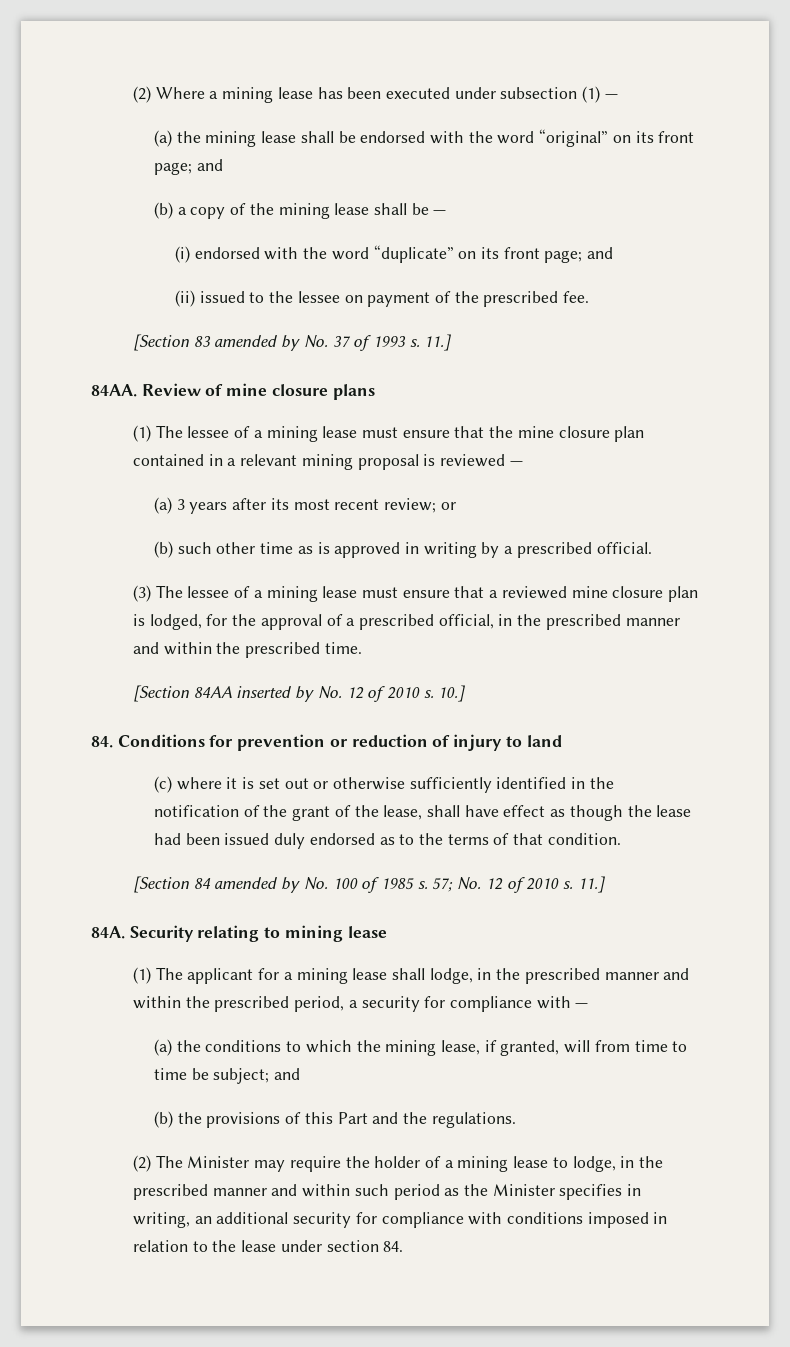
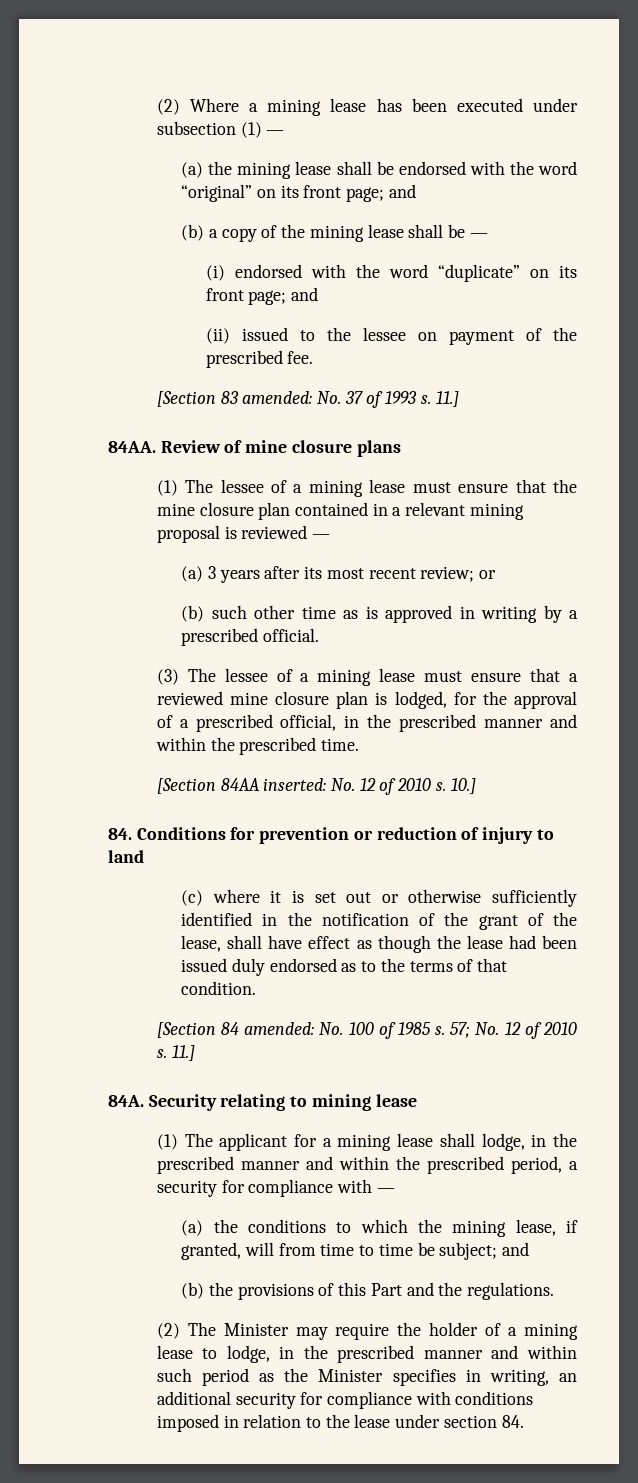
[214,335,301,351] amended by -> [242,391,313,404] amended:
[236,686,315,702] inserted by -> [263,778,327,791] inserted:
[214,877,301,893] amended by -> [244,1022,315,1035] amended:

